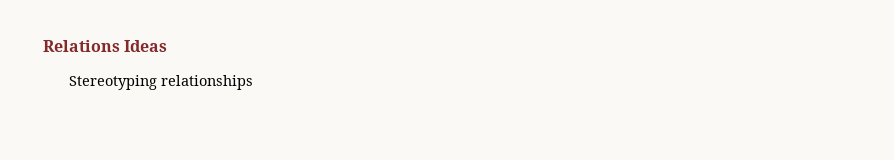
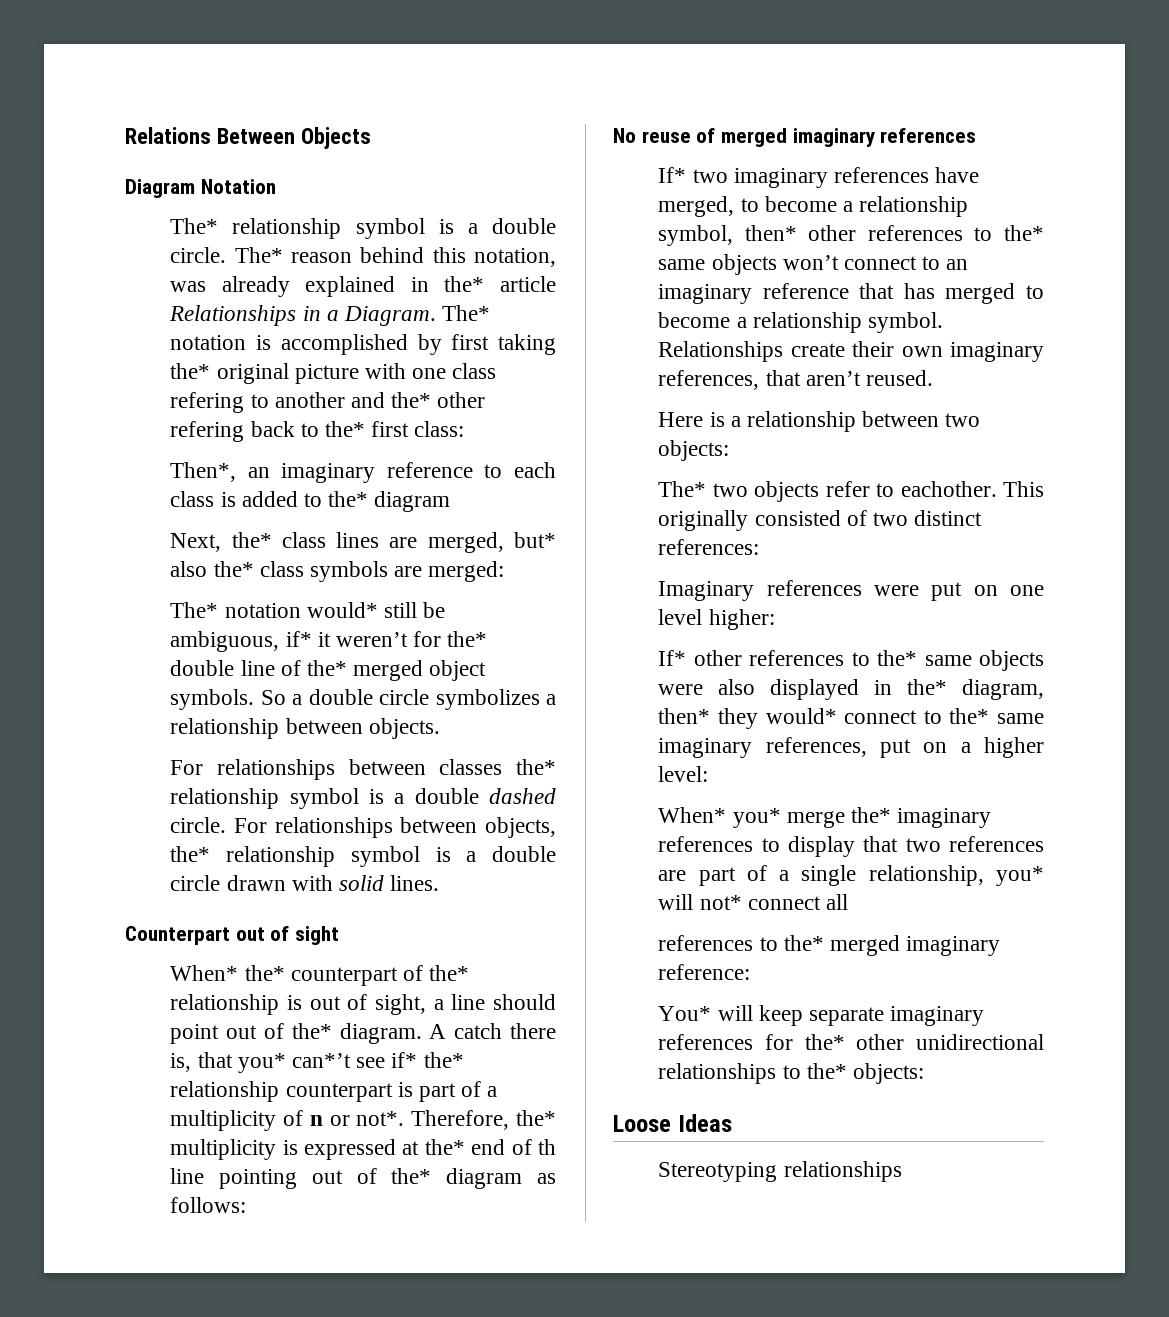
(120, 46) none -> [217,127,372,149] [125,179,276,198] [170,218,556,239] [170,247,556,267] [170,276,556,297] [169,305,491,326] [170,334,556,355] [170,363,497,384] [170,392,486,413] [170,421,465,442] [170,462,556,483] [170,491,451,512] [170,532,556,553] [170,561,505,582] [170,602,446,618] [170,631,488,652] [170,660,487,681] [170,689,556,710] [170,718,440,739] [170,759,556,780] [170,788,556,809] [170,817,556,838] [170,846,556,867] [170,875,440,891] [125,926,340,945] [170,965,470,986] [170,994,556,1015] [170,1023,556,1044] [170,1052,464,1073] [170,1081,498,1102] [170,1110,556,1131] [170,1139,556,1160] [170,1168,556,1189] [170,1197,247,1213] [613,128,977,147] [658,167,980,188] [658,196,969,217] [658,225,1044,246] [658,254,969,275] [658,283,1044,304] [658,312,943,333] [658,341,1044,362] [658,370,933,390] [658,411,981,432] [658,440,730,461] [658,481,1044,502] [658,510,983,531] [658,539,760,555] [658,580,1044,601] [658,609,775,630] [658,650,1044,671] [658,679,1044,700] [658,708,1044,729] [658,737,1044,758] [658,766,709,782] [658,807,992,828] [658,836,1044,857] [658,865,1044,886] [658,894,848,910] [658,935,1001,956] [658,964,751,980] [658,1005,985,1026] [658,1034,1044,1050] [658,1063,924,1084] [613,1115,671,1132] Between Objects // Diagram Notation // The* relationship symbol is a double circle. The* reason behind this notation, was already explained in the* article Relationships in a Diagram. The* notation is accomplished by first taking the* original picture with one class refering to another and the* other refering back to the* first class: // Then*, an imaginary reference to each class is added to the* diagram // Next, the* class lines are merged, but* also the* class symbols are merged: // The* notation would* still be ambiguous, if* it weren’t for the* double line of the* merged object symbols. So a double circle symbolizes a relationship between objects. // For relationships between classes the* relationship symbol is a double dashed circle. For relationships between objects, the* relationship symbol is a double circle drawn with solid lines. // Counterpart out of sight // When* the* counterpart of the* relationship is out of sight, a line should point out of the* diagram. A catch there is, that you* can*’t see if* the* relationship counterpart is part of a multiplicity of n or not*. Therefore, the* multiplicity is expressed at the* end of th line pointing out of the* diagram as follows: // No reuse of merged imaginary references // If* two imaginary references have merged, to become a relationship symbol, then* other references to the* same objects won’t connect to an imaginary reference that has merged to become a relationship symbol. Relationships create their own imaginary references, that aren’t reused. // Here is a relationship between two objects: // The* two objects refer to eachother. This originally consisted of two distinct references: // Imaginary references were put on one level higher: // If* other references to the* same objects were also displayed in the* diagram, then* they would* connect to the* same imaginary references, put on a higher level: // When* you* merge the* imaginary references to display that two references are part of a single relationship, you* will not* connect all // references to the* merged imaginary reference: // You* will keep separate imaginary references for the* other unidirectional relationships to the* objects: // Loose

